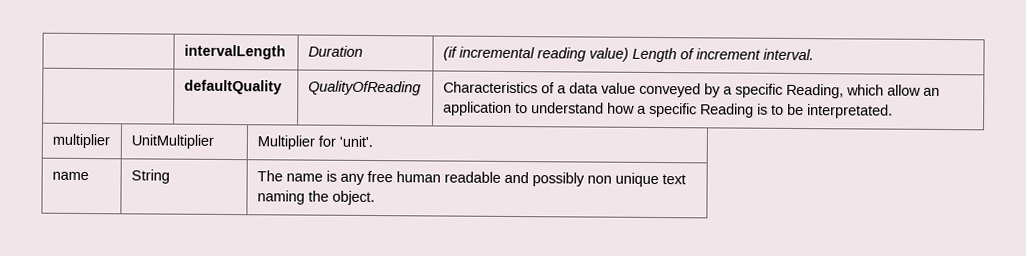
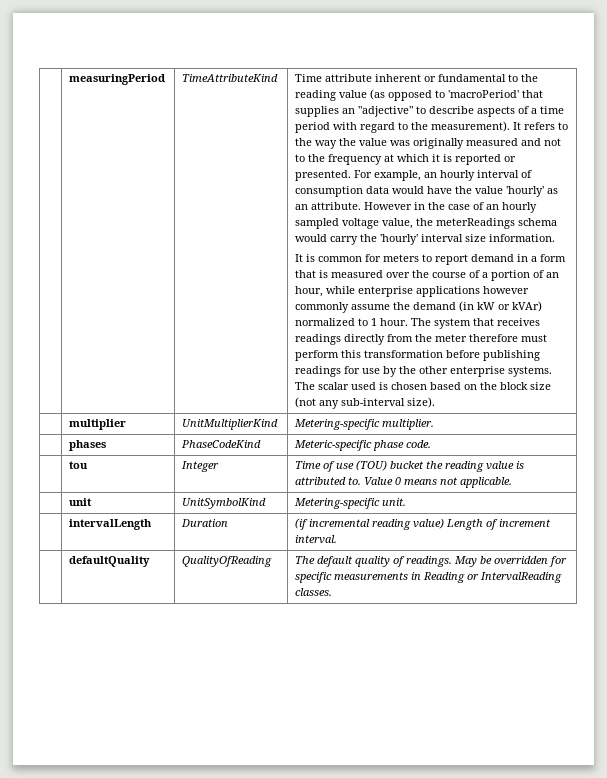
(183, 52) none -> [69,74,166,85] [182,74,279,82] [295,74,539,82] [295,89,544,101] [295,106,565,117] [295,121,569,133] [295,138,562,149] [295,154,517,165] [295,170,533,181] [295,186,559,197] [295,202,538,213] [295,218,558,229] [295,234,556,245] [295,254,567,265] [295,270,560,281] [295,286,530,297] [295,301,543,313] [295,318,541,329] [295,334,548,345] [295,350,541,361] [295,366,553,377] [295,382,552,390] [295,397,436,409] [69,419,127,430] [182,419,279,430] [294,419,435,430] [69,440,107,451] [181,440,262,448] [294,440,432,451] [69,461,89,469] [181,461,220,472] [295,460,525,472] [295,477,513,488] [69,498,93,506] [182,498,267,509] [294,498,407,509] | measuringPeriod | TimeAttributeKind | Time attribute inherent or fundamental to the reading value (as opposed to 'macroPeriod' that supplies an "adjective" to describe aspects of a time period with regard to the measurement). It refers to the way the value was originally measured and not to the frequency at which it is reported or presented. For example, an hourly interval of consumption data would have the value 'hourly' as an attribute. However in the case of an hourly sampled voltage value, the meterReadings schema would carry the 'hourly' interval size information. // It is common for meters to report demand in a form that is measured over the course of a portion of an hour, while enterprise applications however commonly assume the demand (in kW or kVAr) normalized to 1 hour. The system that receives readings directly from the meter therefore must perform this transformation before publishing readings for use by the other enterprise systems. The scalar used is chosen based on the block size (not any sub-interval size). // | multiplier | UnitMultiplierKind | Metering-specific multiplier. // | phases | PhaseCodeKind | Meteric-specific phase code. // | tou | Integer | Time of use (TOU) bucket the reading value is attributed to. Value 0 means not applicable. // | unit | UnitSymbolKind | Metering-specific unit. //
[442,81,940,99] [442,101,893,119] [51,133,110,149] [130,134,214,149] [256,135,373,150] [51,171,89,181] [130,169,170,184] [256,170,686,188] [256,190,375,206] Characteristics of a data value conveyed by a specific Reading, which allow an application to understand how a specific Reading is to be interpretated. // multiplier | UnitMultiplier | Multiplier for 'unit'. // name | String | The name is any free human readable and possibly non unique text naming the object. -> [295,556,568,567] [295,572,563,583] [295,588,333,596] The default quality of readings. May be overridden for specific measurements in Reading or IntervalReading classes.

